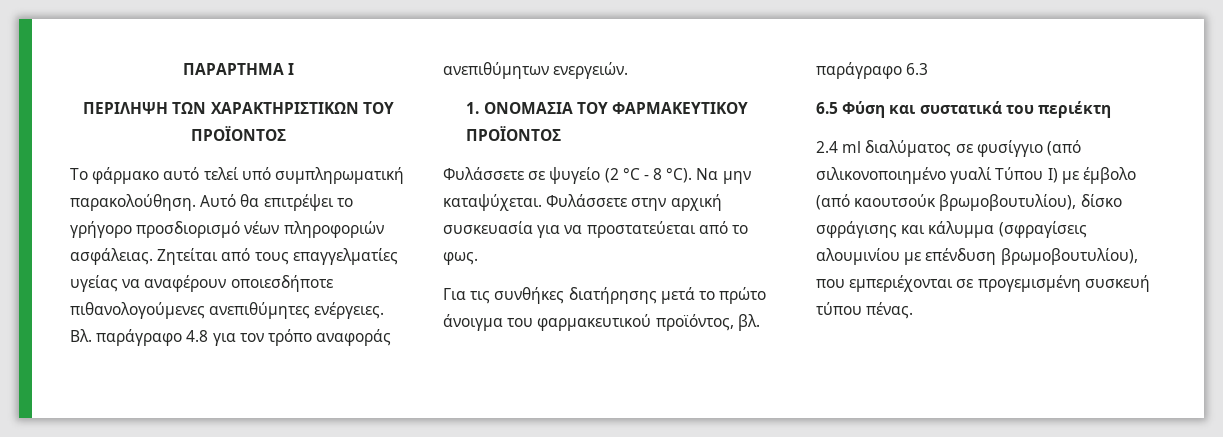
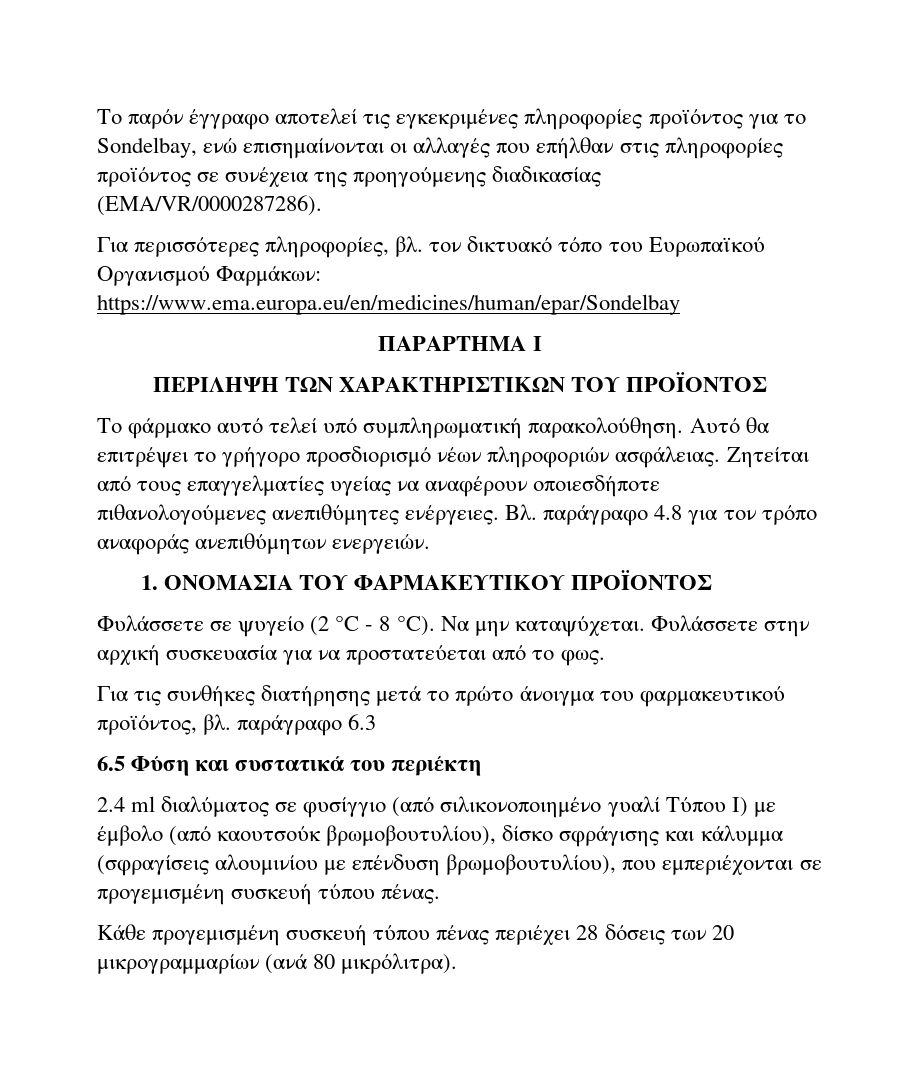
(182, 69) none -> [97,108,806,130] [97,137,783,159] [97,166,602,188] [97,195,322,216] [97,236,765,258] [97,266,322,286] [97,294,680,315] Το παρόν έγγραφο αποτελεί τις εγκεκριμένες πληροφορίες προϊόντος για το Sondelbay, ενώ επισημαίνονται οι αλλαγές που επήλθαν στις πληροφορίες προϊόντος σε συνέχεια της προηγούμενης διαδικασίας (EMA/VR/0000287286). // Για περισσότερες πληροφορίες, βλ. τον δικτυακό τόπο του Ευρωπαϊκού Οργανισμού Φαρμάκων: https://www.ema.europa.eu/en/medicines/human/epar/Sondelbay //
(914, 310) none -> [97,924,734,946] [97,953,458,974] // Κάθε προγεμισμένη συσκευή τύπου πένας περιέχει 28 δόσεις των 20 μικρογραμμαρίων (ανά 80 μικρόλιτρα).

